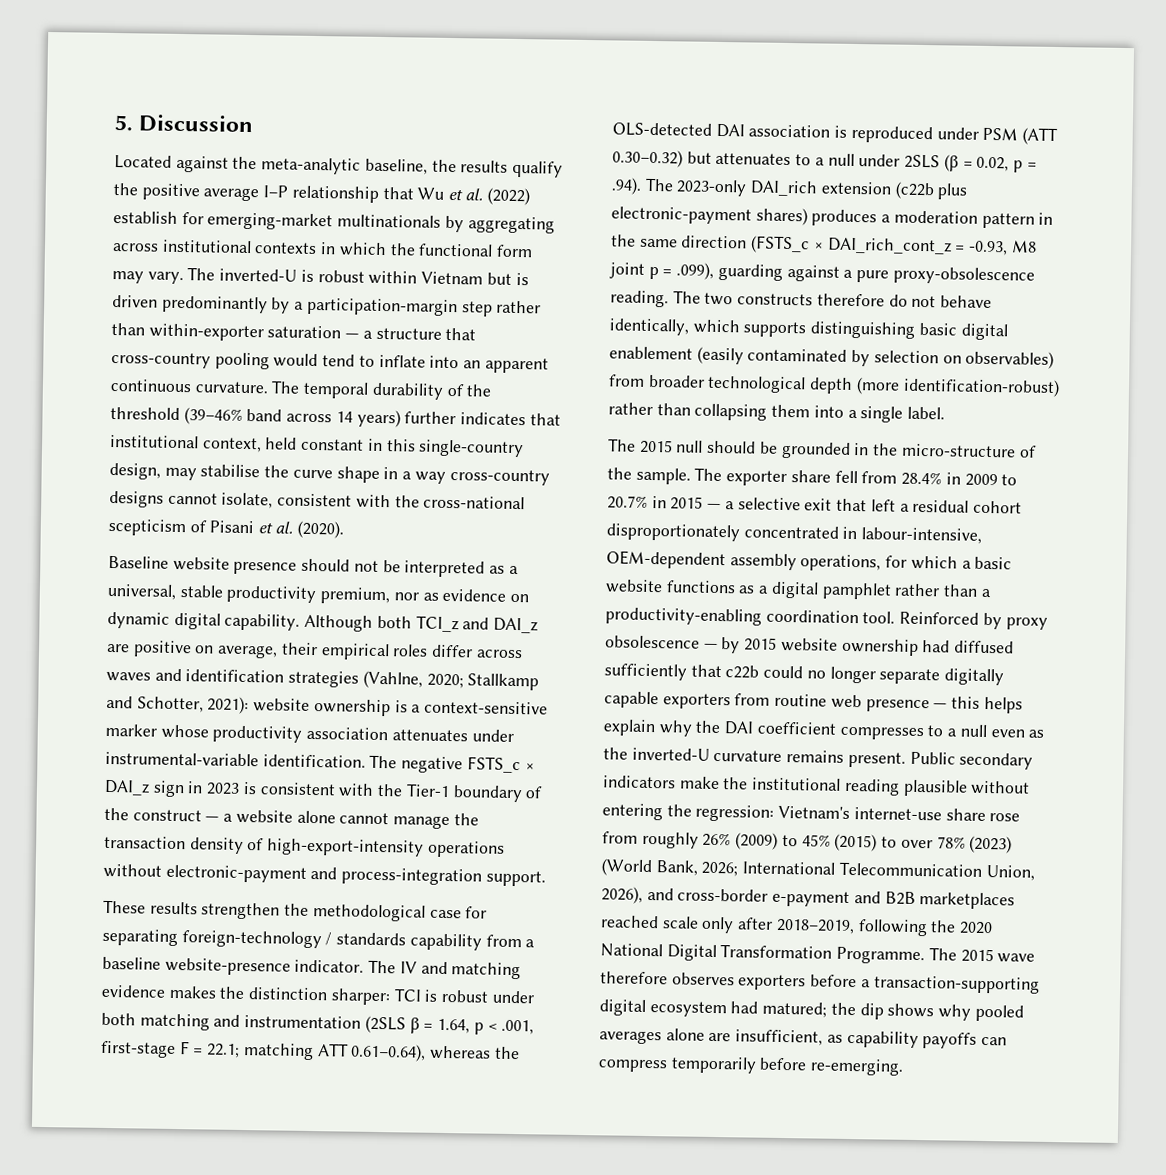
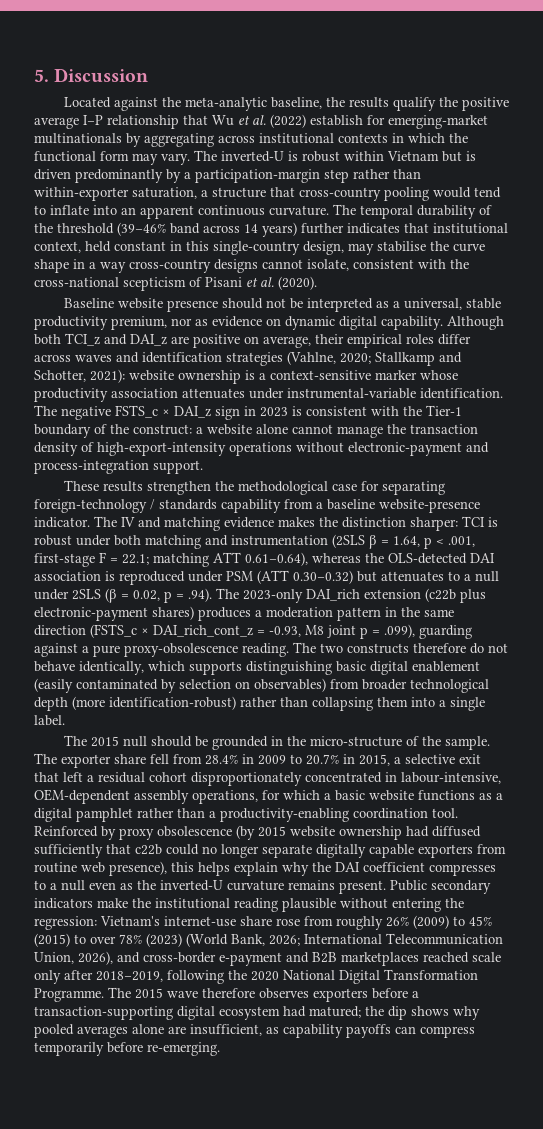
[267,325,360,339] saturation — -> [132,187,197,199] saturation,
[132,809,220,822] construct — -> [133,424,192,435] construct:
[670,496,722,510] 2015 — -> [359,754,390,766] 2015,
[703,637,741,654] — by -> [236,825,255,840] (by
[865,699,948,713] presence — -> [109,861,167,876] presence),

